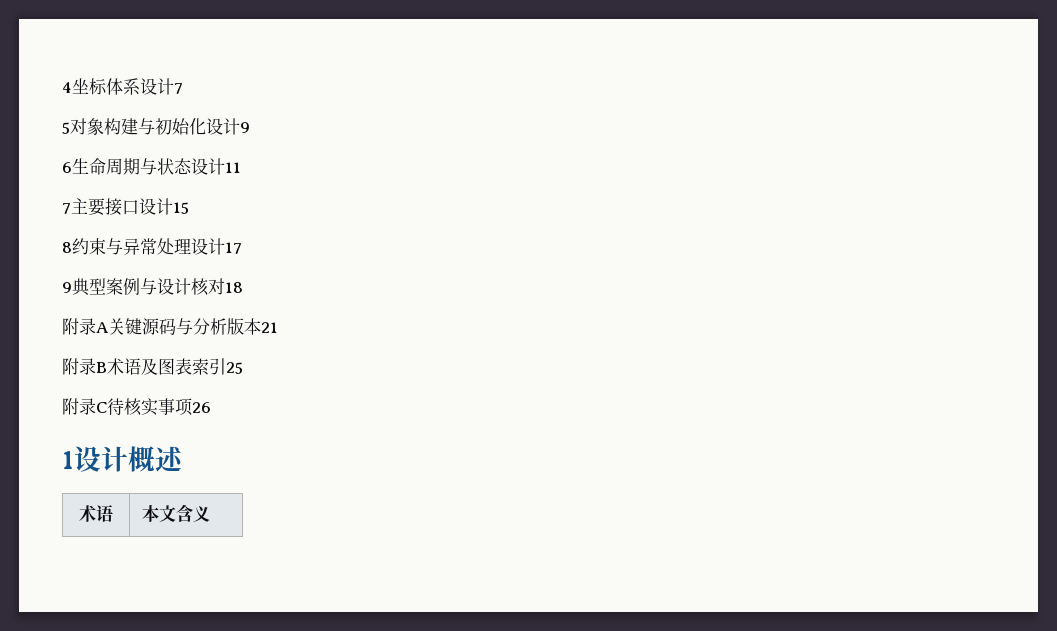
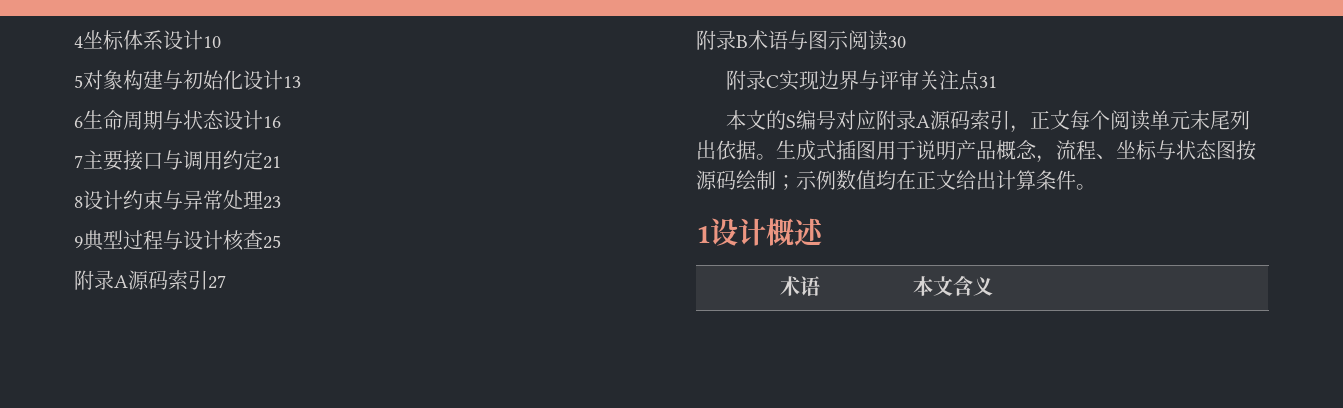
[174,83,183,94] 7 -> [203,36,221,48] 10
[240,122,250,133] 9 -> [283,76,301,88] 13
[225,162,241,173] 11 -> [263,116,281,128] 16
[139,198,189,215] [62,242,72,253] 设计15 // 8 -> [163,150,281,170] [74,190,123,210] 与调用约定21 // 8设计
[191,238,242,255] 设计17 -> [263,196,281,209] 23
[106,278,140,295] 案例 -> [123,230,163,250] 过程
[208,278,243,295] [62,318,278,335] 对18 // 附录A关键源码与分析版本21 -> [243,230,281,249] [74,270,226,290] 查25 // 附录A源码索引27
[141,358,243,375] 及图表索引25 -> [788,30,906,51] 与图示阅读30
[107,398,211,416] 待核实事项26 -> [779,70,998,91] [726,110,1251,133] [696,140,1256,163] [696,170,1096,191] 实现边界与评审关注点31 // 本文的S编号对应附录A源码索引，正文每个阅读单元末尾列出依据。生成式插图用于说明产品概念，流程、坐标与状态图按源码绘制；示例数值均在正文给出计算条件。

